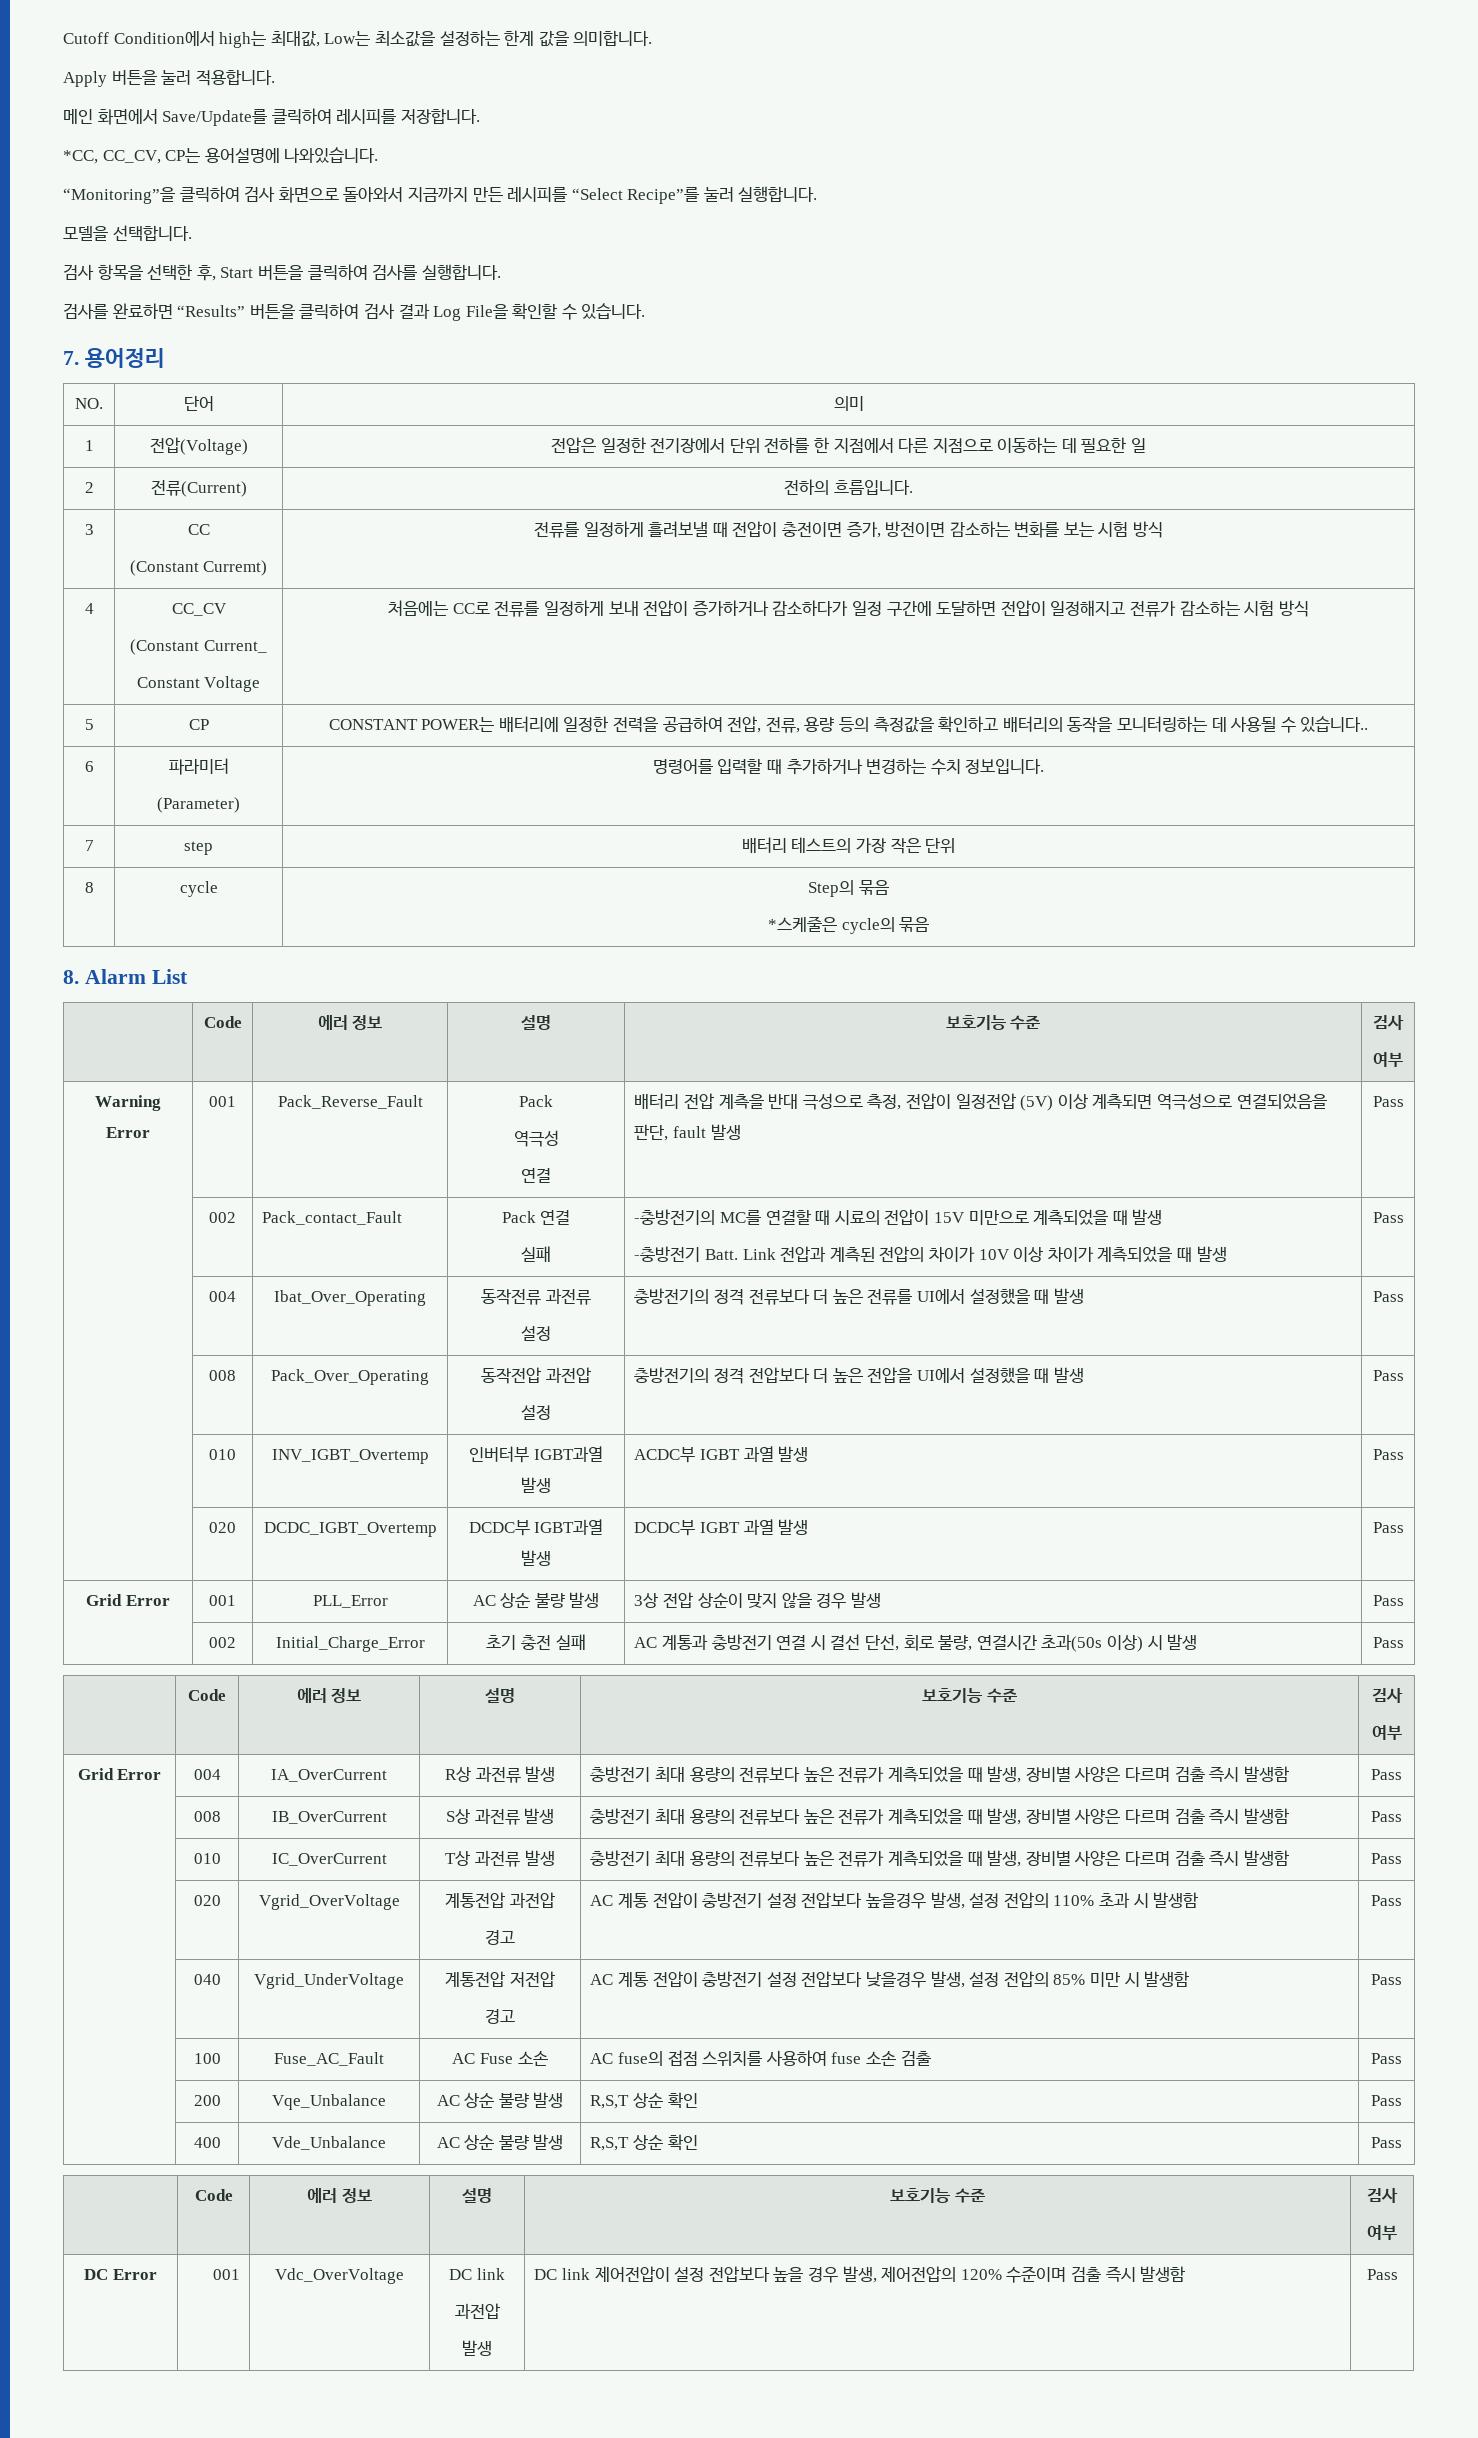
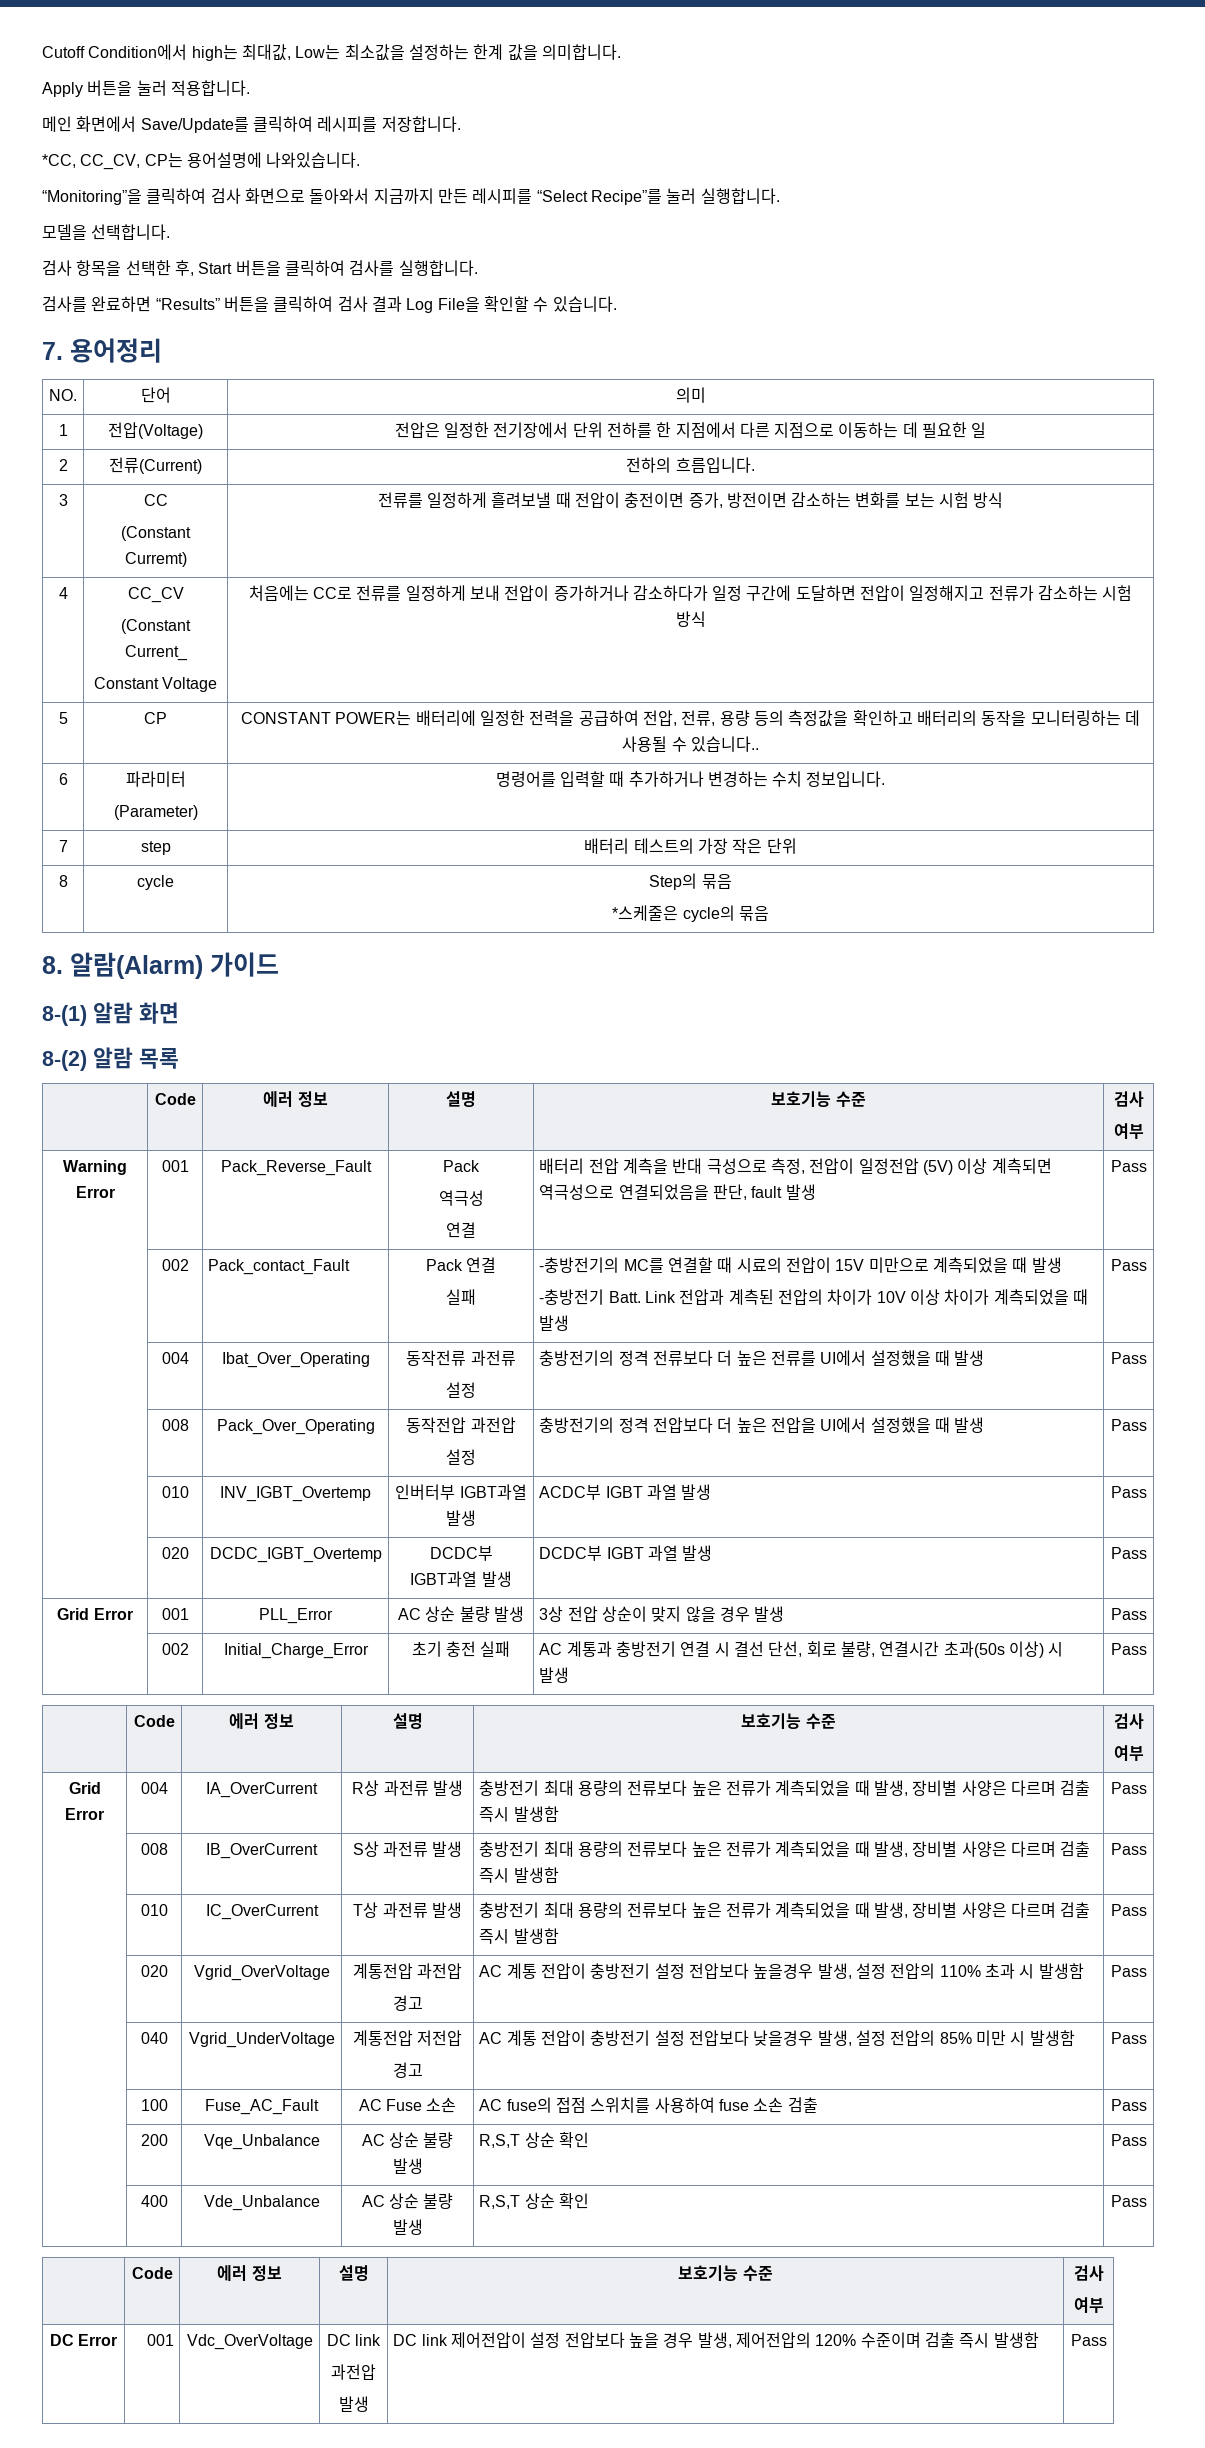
[84,969,188,984] Alarm List -> [70,952,279,979] [42,1002,179,1026] [42,1047,179,1071] 알람(Alarm) 가이드 // 8-(1) 알람 화면 // 8-(2) 알람 목록

